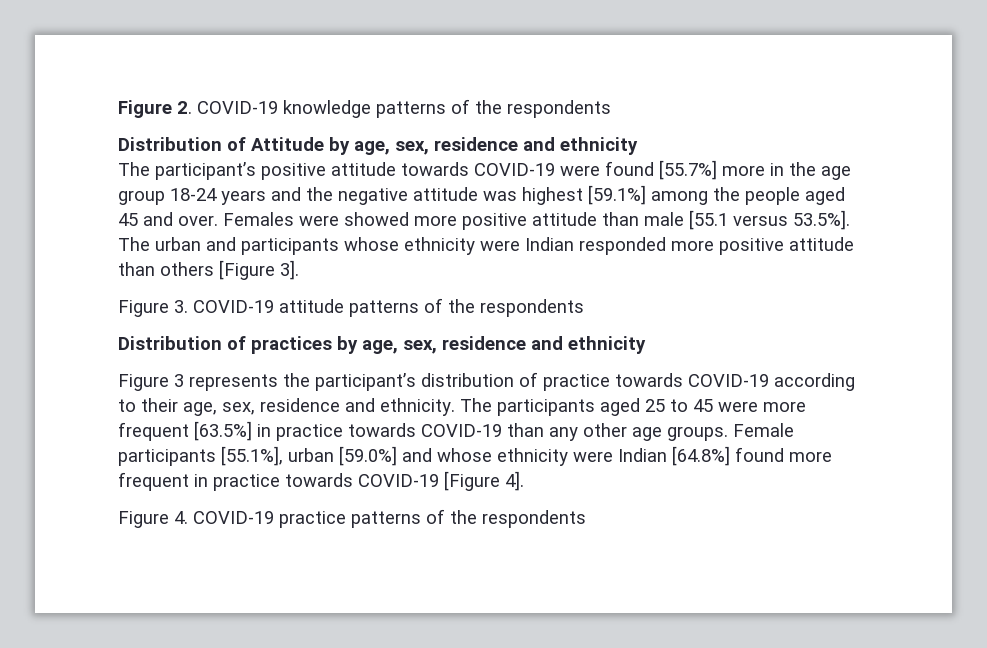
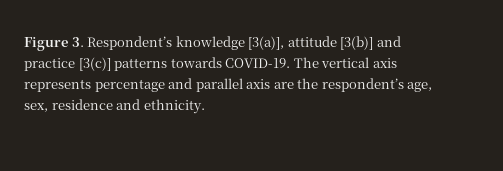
[118,99,611,118] [118,137,638,155] [118,160,851,180] [118,185,845,205] [118,210,850,230] [118,237,854,255] [118,260,299,280] [118,298,584,317] [118,336,646,354] [118,372,855,391] [118,398,178,412] Figure 2. COVID-19 knowledge patterns of the respondents // Distribution of Attitude by age, sex, residence and ethnicity // The participant’s positive attitude towards COVID-19 were found [55.7%] more in the age group 18-24 years and the negative attitude was highest [59.1%] among the people aged 45 and over. Females were showed more positive attitude than male [55.1 versus 53.5%]. The urban and participants whose ethnicity were Indian responded more positive attitude than others [Figure 3]. // Figure 3. COVID-19 attitude patterns of the respondents // Distribution of practices by age, sex, residence and ethnicity // Figure 3 represents the participant’s distribution of practice towards COVID-19 according to their -> [24,36,401,51] [24,57,397,71] [24,78,404,92] Figure 3. Respondent’s knowledge [3(a)], attitude [3(b)] and practice [3(c)] patterns towards COVID-19. The vertical axis represents percentage and parallel axis are the respondent’s
[460,398,806,416] [118,421,794,441] [118,446,832,466] [118,471,524,491] [118,509,586,528] The participants aged 25 to 45 were more frequent [63.5%] in practice towards COVID-19 than any other age groups. Female participants [55.1%], urban [59.0%] and whose ethnicity were Indian [64.8%] found more frequent in practice towards COVID-19 [Figure 4]. // Figure 4. COVID-19 practice patterns of the respondents -> (205, 106) none

